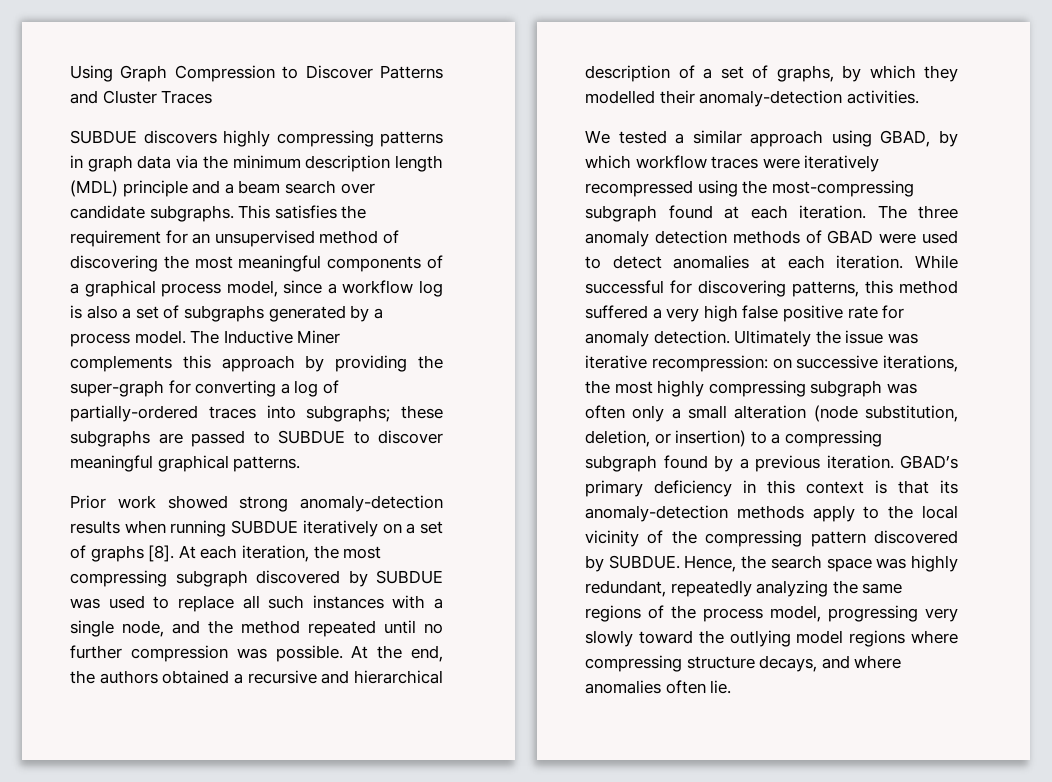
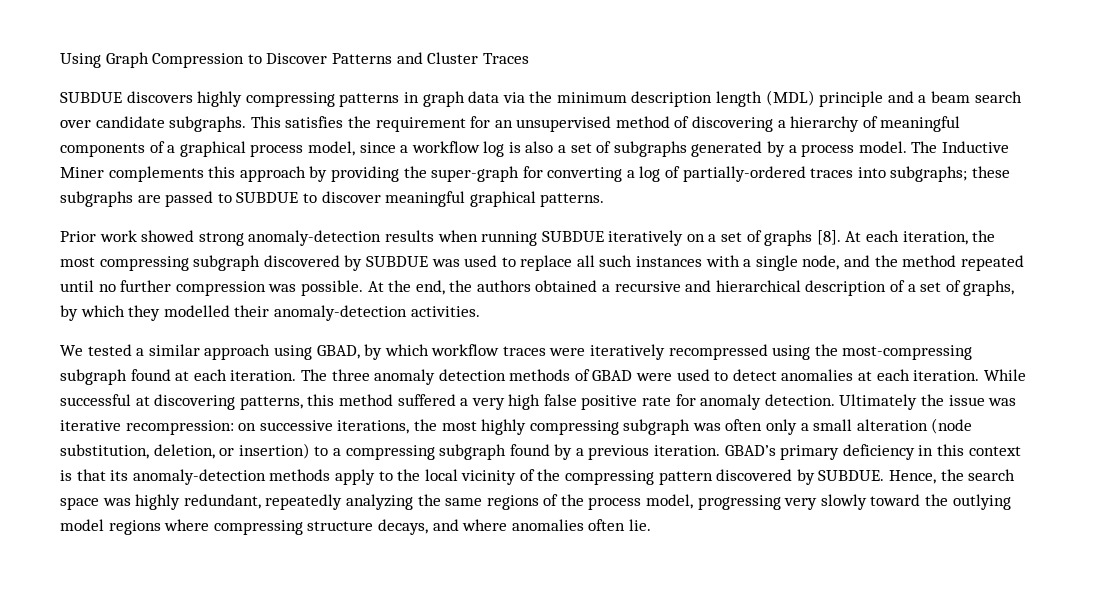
[163,255,233,269] the most -> [777,116,878,132] a hierarchy of
[670,280,692,294] for -> [135,396,150,406] at

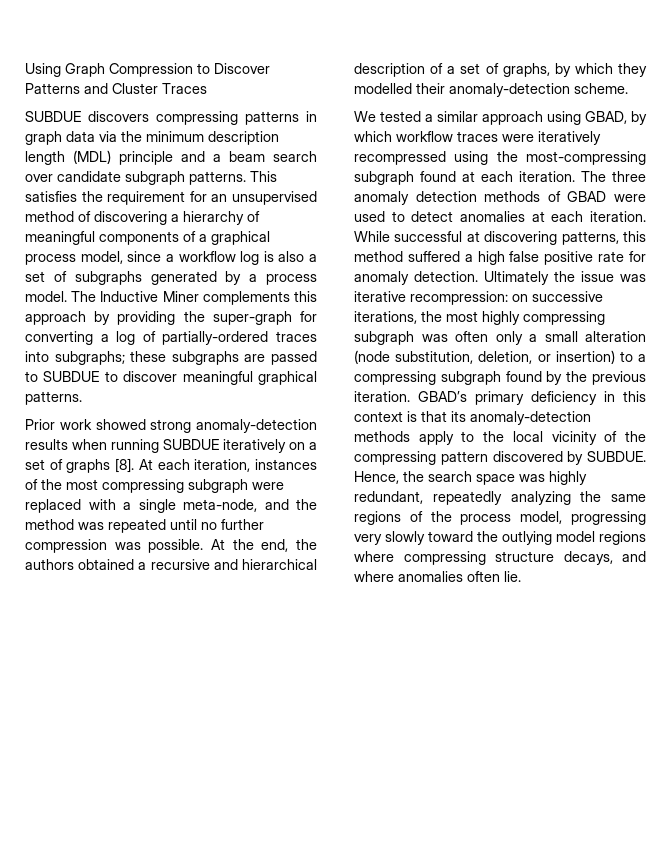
[197,91,243,107] highly -> (149, 116) none
[169,116,247,132] subgraphs. -> [125,171,246,185] subgraph patterns.
(968, 238) none -> [255,459,317,470] [25,479,38,490] instances of
[263,255,703,271] discovered by SUBDUE was used to replace all such instances -> [252,482,284,490] [25,499,81,513] were replaced
[802,255,840,270] node, -> [183,499,257,512] meta-node,
(957, 261) none -> [78,522,104,530] was
[410,306,480,317] activities. -> [574,83,628,94] scheme.
[471,398,505,410] very -> (473, 258) none
[575,448,584,456] a -> [566,371,588,382] the

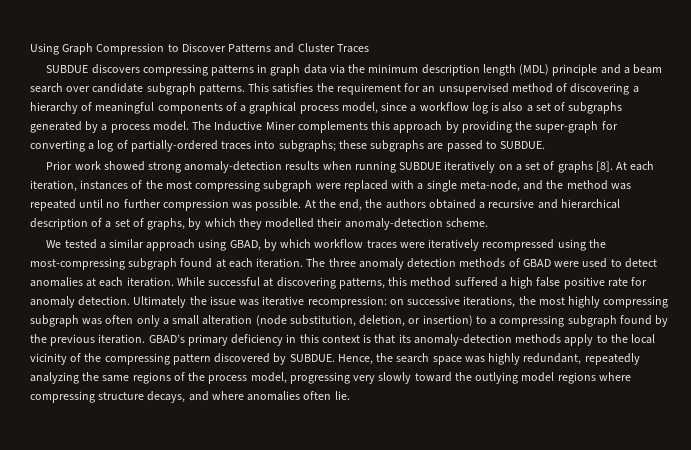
[43,371,317,385] [25,391,82,405] SUBDUE to discover meaningful graphical patterns. -> [500,141,546,149] SUBDUE.

